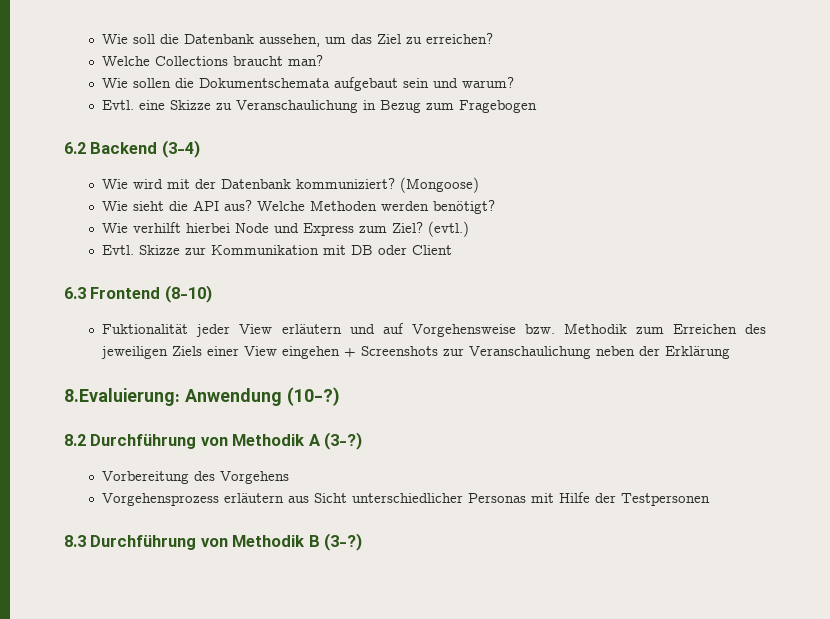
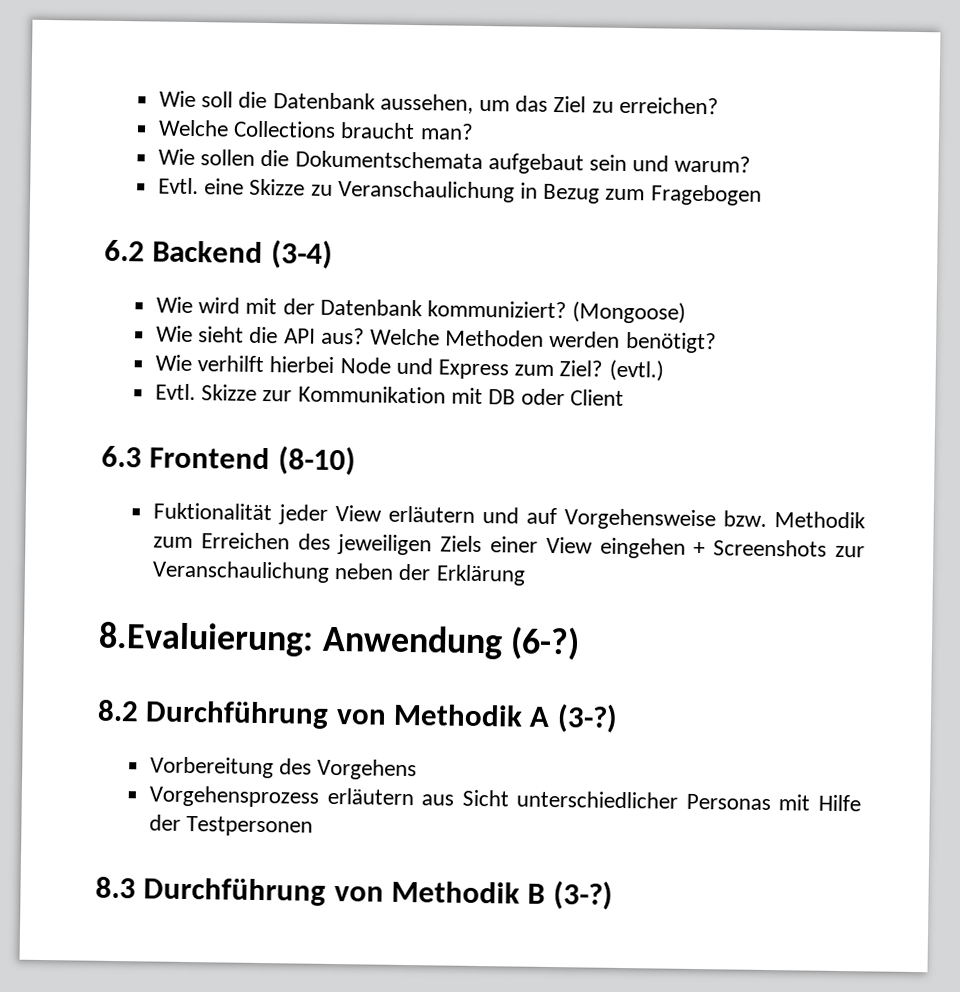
[287,387,340,406] (10-?) -> [510,626,581,661] (6-?)

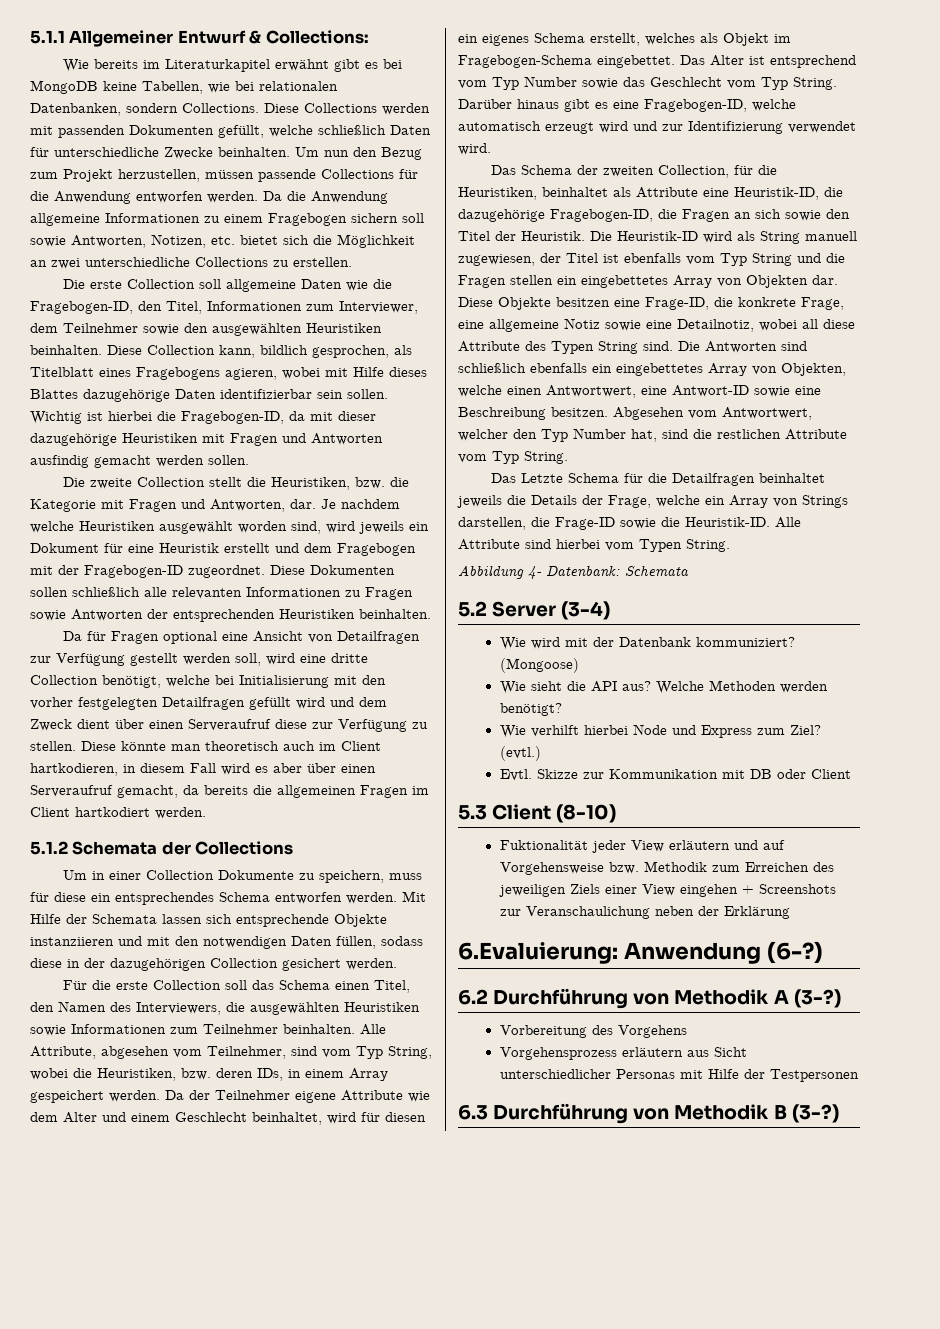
[158,90,719,115] [157,119,474,140] [157,148,752,175] [157,177,762,206] [104,239,264,263] Wie soll die Datenbank aussehen, um das Ziel zu erreichen? // Welche Collections braucht man? // Wie sollen die Dokumentschemata aufgebaut sein und warum? // Evtl. eine Skizze zu Veranschaulichung in Bezug zum Fragebogen // 6.2 Backend -> [30,30,369,47] [63,59,403,72] [30,80,338,94] [30,103,430,116] [30,125,431,138] [30,147,422,160] [30,169,418,182] [30,191,388,204] [30,213,424,226] [30,234,415,248] [30,257,352,269] [63,279,393,292] [30,301,418,314] [30,323,382,336] [30,345,412,358] [30,367,427,380] [30,389,388,402] [30,411,376,424] [30,433,383,446] [30,455,249,468] [63,477,410,490] [30,499,400,512] [30,521,429,534] [30,543,416,556] [30,565,395,578] [30,587,413,600] [30,609,431,622] [63,631,421,644] [30,653,368,666] [30,675,386,688] [30,697,387,710] [30,719,428,732] [30,741,381,751] [30,763,376,776] [30,785,429,798] [30,807,206,819] [30,841,294,855] [63,870,423,883] [30,891,426,905] [30,914,387,927] [30,936,423,949] [30,958,397,971] [63,980,411,993] [30,1001,420,1015] [30,1024,386,1036] [30,1046,432,1059] [30,1068,388,1081] [30,1090,430,1103] [30,1112,426,1125] [458,33,791,46] [458,55,856,68] [458,76,837,90] [458,99,796,112] [458,121,856,134] [458,143,491,155] [491,165,778,178] [458,187,843,200] [458,209,850,222] [458,231,857,244] [458,253,845,266] [458,275,838,288] [458,297,844,310] [458,318,855,332] [458,341,807,354] [458,363,846,376] [458,385,821,398] [458,407,812,420] [458,428,847,442] [458,451,568,464] [491,473,826,486] [457,495,848,508] [458,517,801,530] [458,539,730,552] [458,565,689,579] [458,601,557,617] 5.1.1 Allgemeiner Entwurf & Collections: // Wie bereits im Literaturkapitel erwähnt gibt es bei MongoDB keine Tabellen, wie bei relationalen Datenbanken, sondern Collections. Diese Collections werden mit passenden Dokumenten gefüllt, welche schließlich Daten für unterschiedliche Zwecke beinhalten. Um nun den Bezug zum Projekt herzustellen, müssen passende Collections für die Anwendung entworfen werden. Da die Anwendung allgemeine Informationen zu einem Fragebogen sichern soll sowie Antworten, Notizen, etc. bietet sich die Möglichkeit an zwei unterschiedliche Collections zu erstellen. // Die erste Collection soll allgemeine Daten wie die Fragebogen-ID, den Titel, Informationen zum Interviewer, dem Teilnehmer sowie den ausgewählten Heuristiken beinhalten. Diese Collection kann, bildlich gesprochen, als Titelblatt eines Fragebogens agieren, wobei mit Hilfe dieses Blattes dazugehörige Daten identifizierbar sein sollen. Wichtig ist hierbei die Fragebogen-ID, da mit dieser dazugehörige Heuristiken mit Fragen und Antworten ausfindig gemacht werden sollen. // Die zweite Collection stellt die Heuristiken, bzw. die Kategorie mit Fragen und Antworten, dar. Je nachdem welche Heuristiken ausgewählt worden sind, wird jeweils ein Dokument für eine Heuristik erstellt und dem Fragebogen mit der Fragebogen-ID zugeordnet. Diese Dokumenten sollen schließlich alle relevanten Informationen zu Fragen sowie Antworten der entsprechenden Heuristiken beinhalten. // Da für Fragen optional eine Ansicht von Detailfragen zur Verfügung gestellt werden soll, wird eine dritte Collection benötigt, welche bei Initialisierung mit den vorher festgelegten Detailfragen gefüllt wird und dem Zweck dient über einen Serveraufruf diese zur Verfügung zu stellen. Diese könnte man theoretisch auch im Client hartkodieren, in diesem Fall wird es aber über einen Serveraufruf gemacht, da bereits die allgemeinen Fragen im Client hartkodiert werden. // 5.1.2 Schemata der Collections // Um in einer Collection Dokumente zu speichern, muss für diese ein entsprechendes Schema entworfen werden. Mit Hilfe der Schemata lassen sich entsprechende Objekte instanziieren und mit den notwendigen Daten füllen, sodass diese in der dazugehörigen Collection gesichert werden. // Für die erste Collection soll das Schema einen Titel, den Namen des Interviewers, die ausgewählten Heuristiken sowie Informationen zum Teilnehmer beinhalten. Alle Attribute, abgesehen vom Teilnehmer, sind vom Typ String, wobei die Heuristiken, bzw. deren IDs, in einem Array gespeichert werden. Da der Teilnehmer eigene Attribute wie dem Alter und einem Geschlecht beinhaltet, wird für diesen ein eigenes Schema erstellt, welches als Objekt im Fragebogen-Schema eingebettet. Das Alter ist entsprechend vom Typ Number sowie das Geschlecht vom Typ String. Darüber hinaus gibt es eine Fragebogen-ID, welche automatisch erzeugt wird und zur Identifizierung verwendet wird. // Das Schema der zweiten Collection, für die Heuristiken, beinhaltet als Attribute eine Heuristik-ID, die dazugehörige Fragebogen-ID, die Fragen an sich sowie den Titel der Heuristik. Die Heuristik-ID wird als String manuell zugewiesen, der Titel ist ebenfalls vom Typ String und die Fragen stellen ein eingebettetes Array von Objekten dar. Diese Objekte besitzen eine Frage-ID, die konkrete Frage, eine allgemeine Notiz sowie eine Detailnotiz, wobei all diese Attribute des Typen String sind. Die Antworten sind schließlich ebenfalls ein eingebettetes Array von Objekten, welche einen Antwortwert, eine Antwort-ID sowie eine Beschreibung besitzen. Abgesehen vom Antwortwert, welcher den Typ Number hat, sind die restlichen Attribute vom Typ String. // Das Letzte Schema für die Detailfragen beinhaltet jeweils die Details der Frage, welche ein Array von Strings darstellen, die Frage-ID sowie die Heuristik-ID. Alle Attribute sind hierbei vom Typen String. // Abbildung 4- Datenbank: Schemata // 5.2 Server
[101,445,271,470] 6.3 Frontend -> [458,804,552,820] 5.3 Client
[98,621,314,657] 8.Evaluierung: -> [458,942,618,964] 6.Evaluierung:
[97,699,139,722] 8.2 -> [458,989,488,1005] 6.2
[95,876,136,899] 8.3 -> [458,1105,488,1120] 6.3

